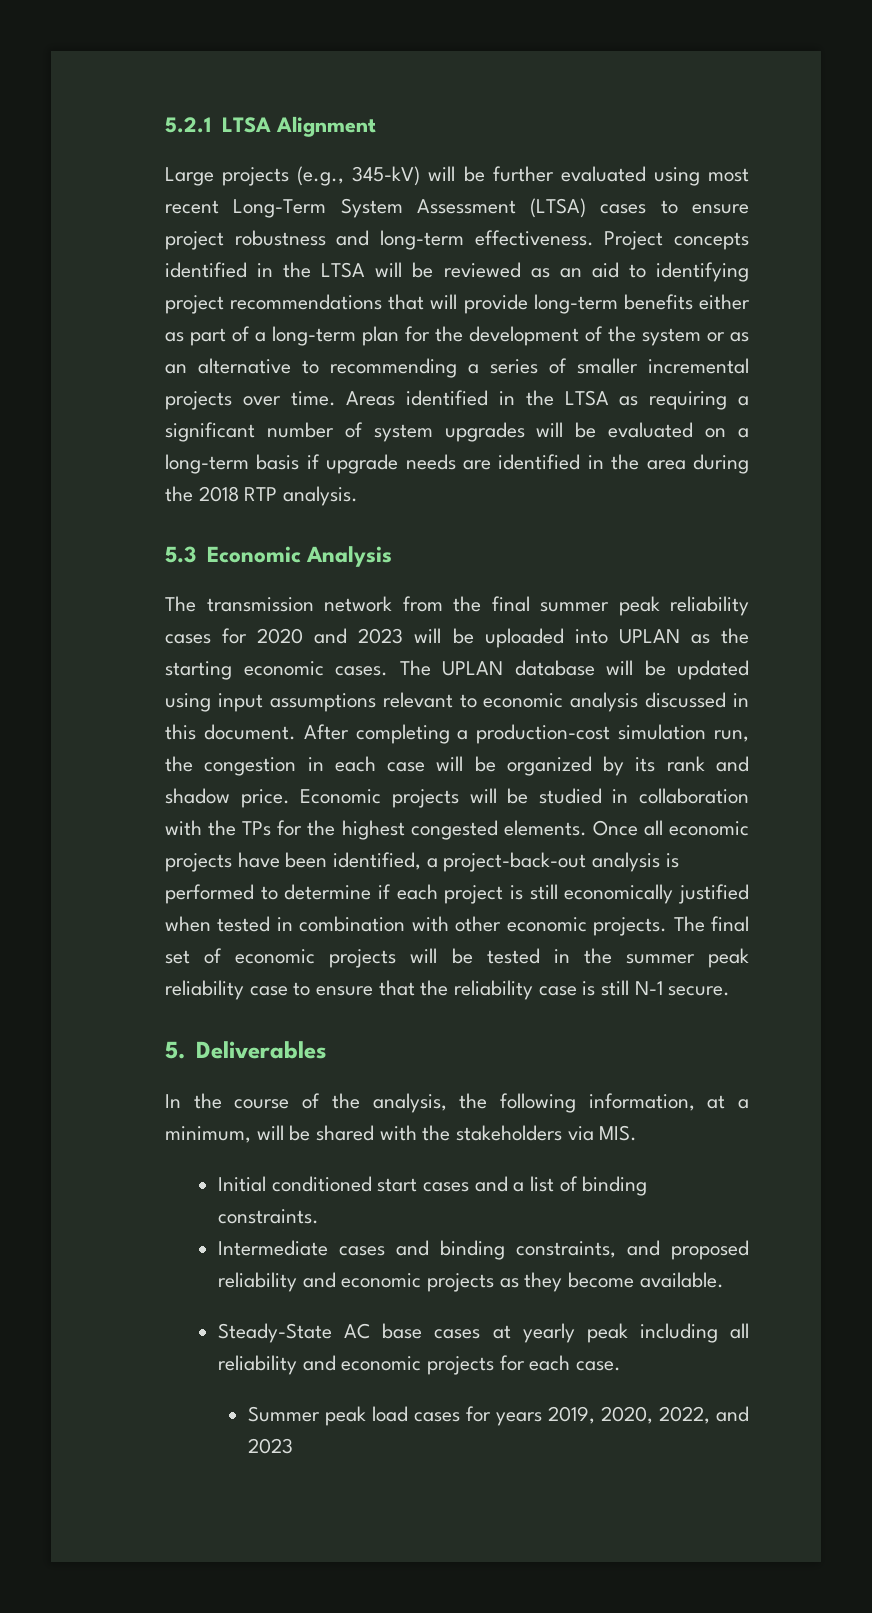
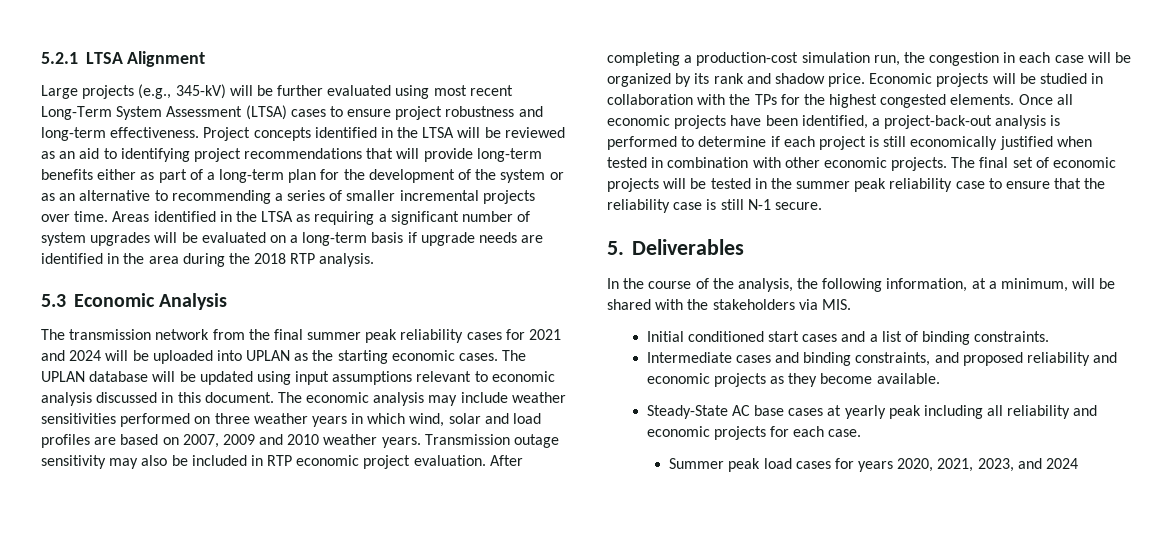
[257,628,404,644] 2020 and 2023 -> [529,329,562,340] [41,350,102,361] 2021 and 2024
(296, 732) none -> [277,392,566,406] [41,413,542,427] [41,434,560,448] [41,455,486,469] The economic analysis may include weather sensitivities performed on three weather years in which wind, solar and load profiles are based on 2007, 2009 and 2010 weather years. Transmission outage sensitivity may also be included in RTP economic project evaluation.
[547,1406,750,1424] [247,1438,293,1454] 2019, 2020, 2022, and 2023 -> [897,458,1079,472] 2020, 2021, 2023, and 2024

